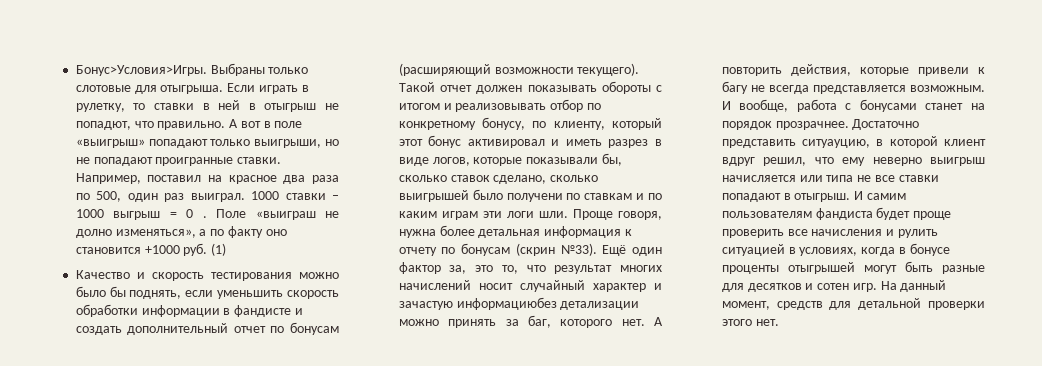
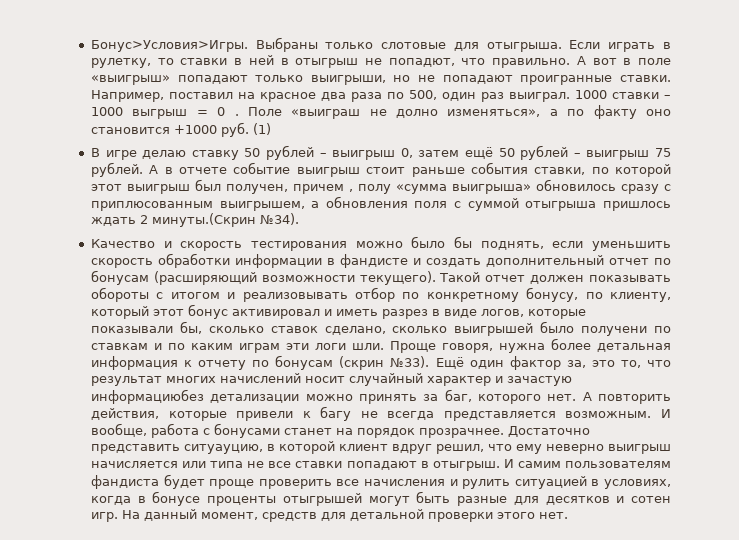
(227, 249) none -> [90,145,671,160] [90,162,672,177] [90,179,671,194] [90,196,672,211] [90,213,299,227] // В игре делаю ставку 50 рублей – выигрыш 0, затем ещё 50 рублей – выигрыш 75 рублей. А в отчете событие выигрыш стоит раньше события ставки, по которой этот выигрыш был получен, причем , полу «сумма выигрыша» обновилось сразу с приплюсованным выигрышем, а обновления поля с суммой отыгрыша пришлось ждать 2 минуты.(Скрин №34).

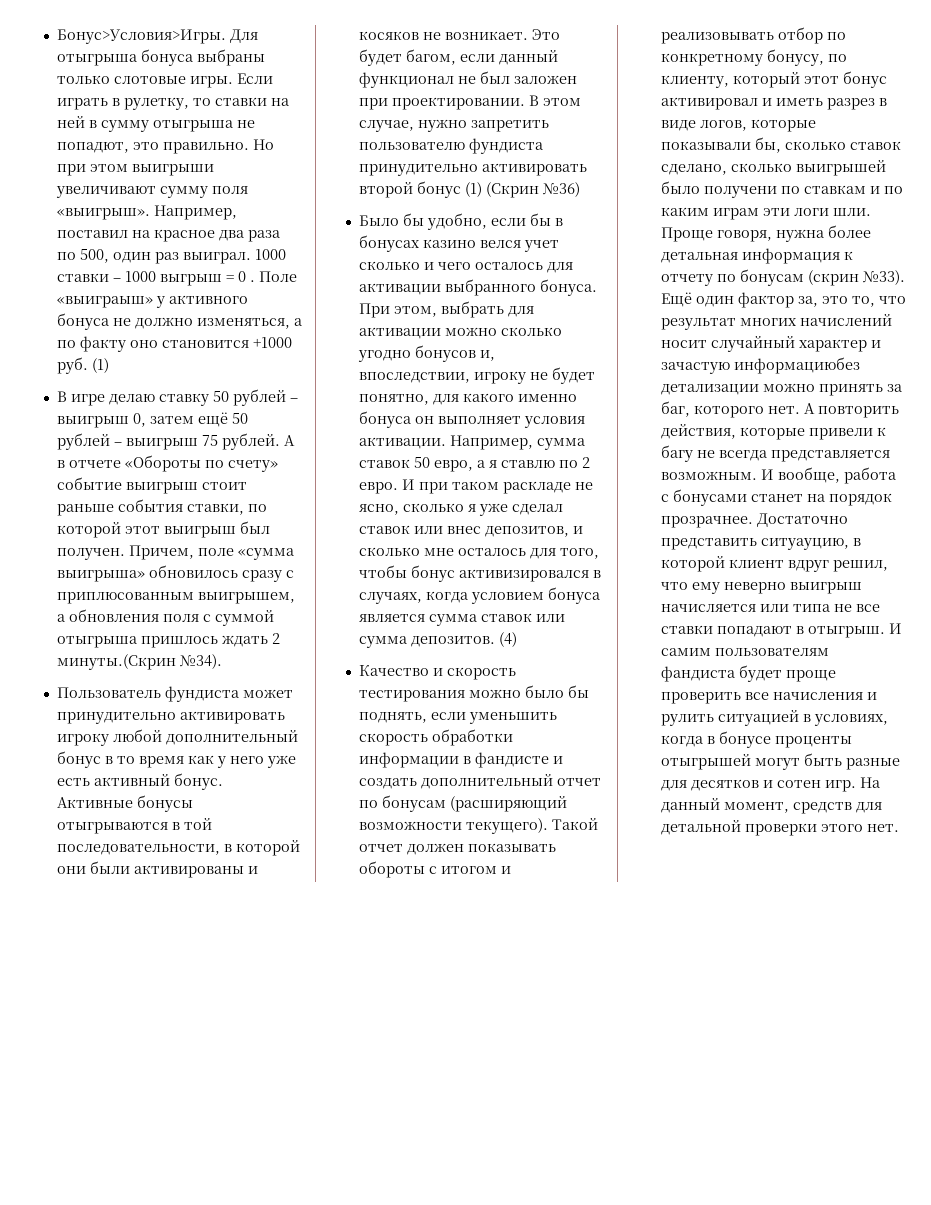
[255,37,562,52] Выбраны только слотовые для отыгрыша. -> [229,29,258,43] [56,49,265,66] [56,75,233,88] Для отыгрыша бонуса выбраны только слотовые игры.
[234,58,243,65] в -> [270,98,289,106] на
[295,56,671,68] [90,75,672,85] отыгрыш не попадют, что правильно. А вот в поле «выигрыш» попадают только выигрыши, но не попадают проигранные ставки. -> [100,120,255,132] [56,139,274,154] [56,164,214,176] [55,186,248,198] [56,208,150,220] сумму отыгрыша не попадют, это правильно. Но при этом выигрыши увеличивают сумму поля «выигрыш».
[291,109,541,119] «выиграш не долно изменяться», -> [56,295,248,308] [56,313,290,330] «выиграыш» у активного бонуса не должно изменяться,
(228, 170) none -> [124,455,278,472] «Обороты по счету»
[225,184,391,194] получен, причем , полу -> [56,545,234,560] получен. Причем, поле
(299, 219) none -> [56,686,293,702] [56,711,285,724] [56,729,298,746] [56,751,296,768] [56,773,223,790] [56,795,193,812] [56,818,212,834] [56,840,300,856] [56,861,258,878] [358,29,560,40] [358,49,558,66] [358,71,577,88] [358,95,581,110] [358,119,549,132] [358,138,543,154] [358,163,587,176] [358,181,580,198] [358,213,563,230] [358,235,559,252] [358,261,573,273] [358,279,597,296] [358,301,534,318] [358,327,562,339] [357,345,495,362] [358,367,595,384] [358,393,577,405] [358,411,585,428] [358,435,585,450] [358,457,590,472] [358,479,593,494] [358,503,563,516] [358,525,583,537] [358,547,599,559] [358,565,601,582] [358,587,600,604] [358,613,565,626] [358,632,517,648] // Пользователь фундиста может принудительно активировать игроку любой дополнительный бонус в то время как у него уже есть активный бонус. Активные бонусы отыгрываются в той последовательности, в которой они были активированы и косяков не возникает. Это будет багом, если данный функционал не был заложен при проектировании. В этом случае, нужно запретить пользователю фундиста принудительно активировать второй бонус (1) (Скрин №36) // Было бы удобно, если бы в бонусах казино велся учет сколько и чего осталось для активации выбранного бонуса. При этом, выбрать для активации можно сколько угодно бонусов и, впоследствии, игроку не будет понятно, для какого именно бонуса он выполняет условия активации. Например, сумма ставок 50 евро, а я ставлю по 2 евро. И при таком раскладе не ясно, сколько я уже сделал ставок или внес депозитов, и сколько мне осталось для того, чтобы бонус активизировался в случаях, когда условием бонуса является сумма ставок или сумма депозитов. (4)

